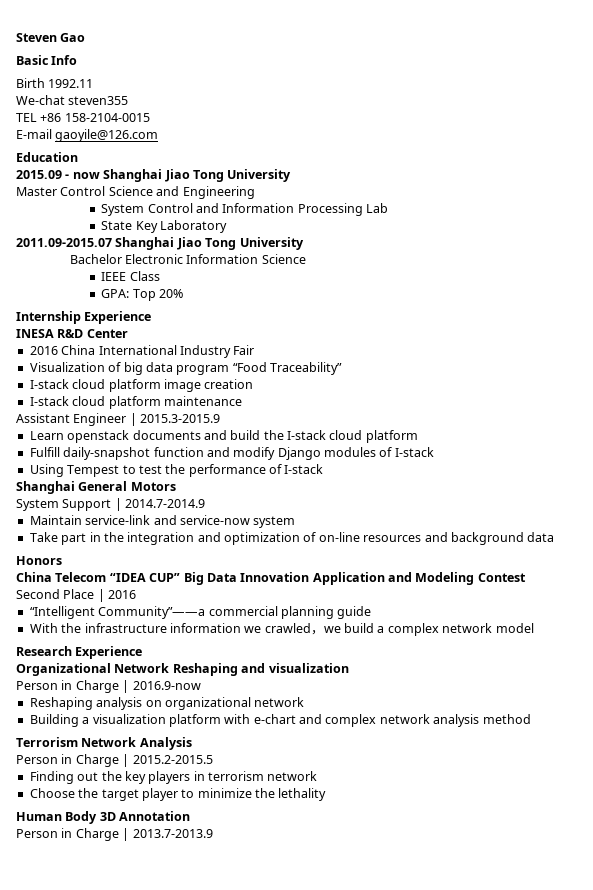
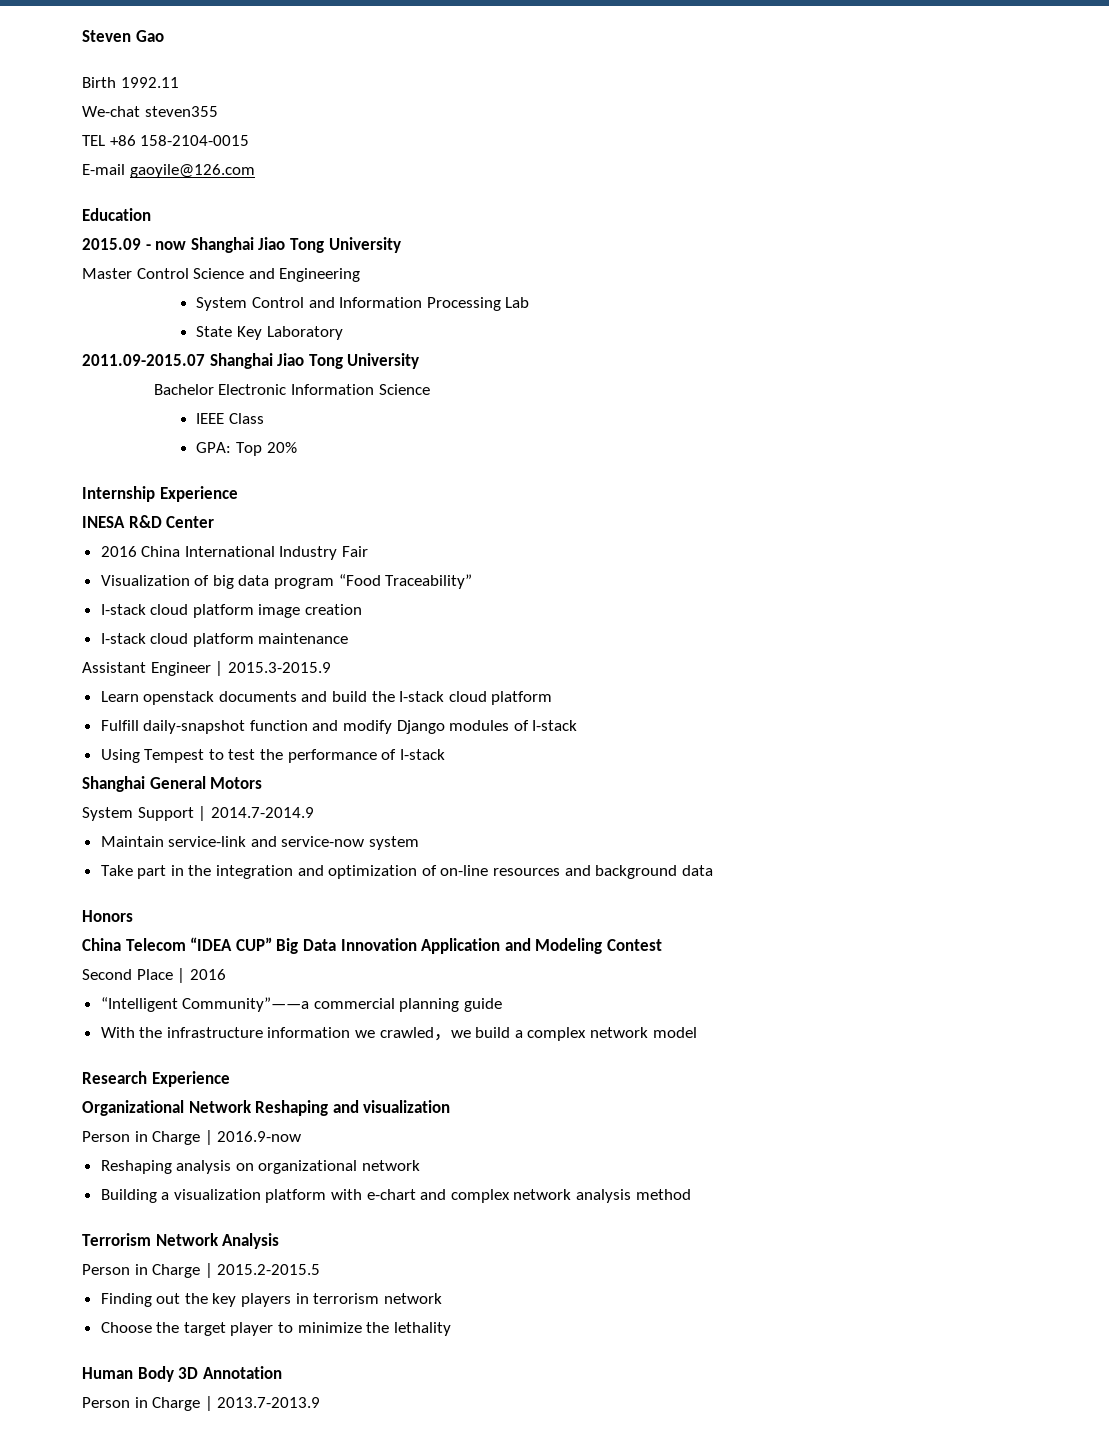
[16,55,78,65] // Basic Info -> (164, 36) none

